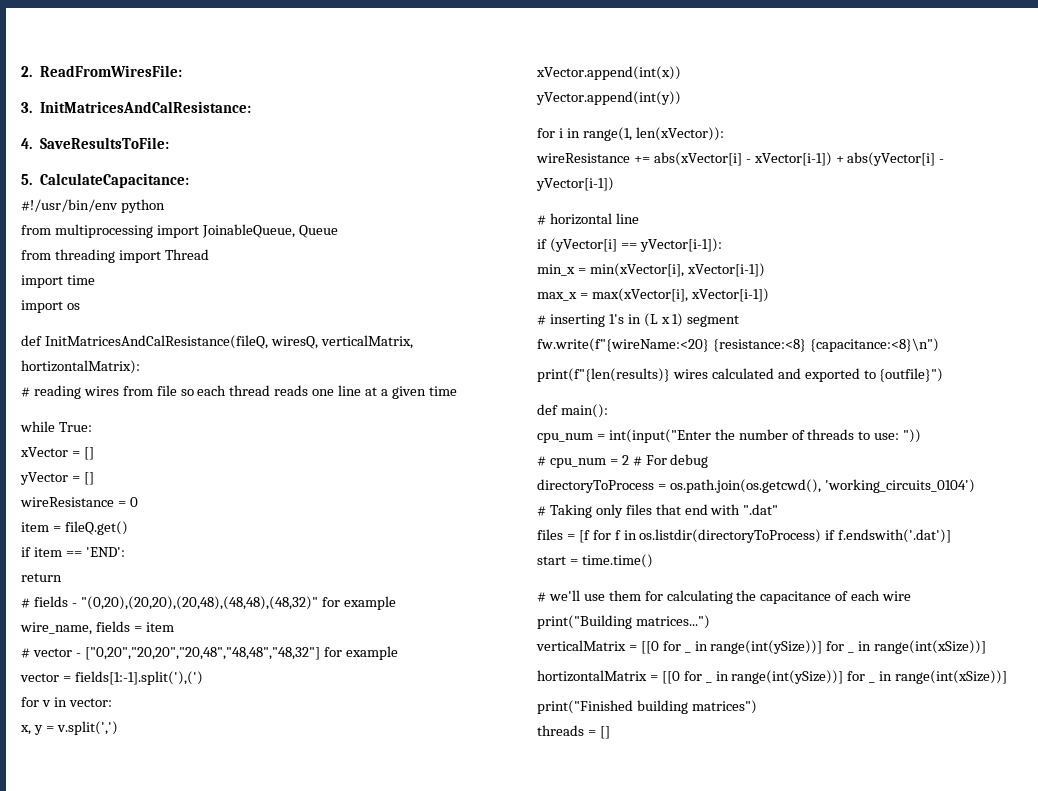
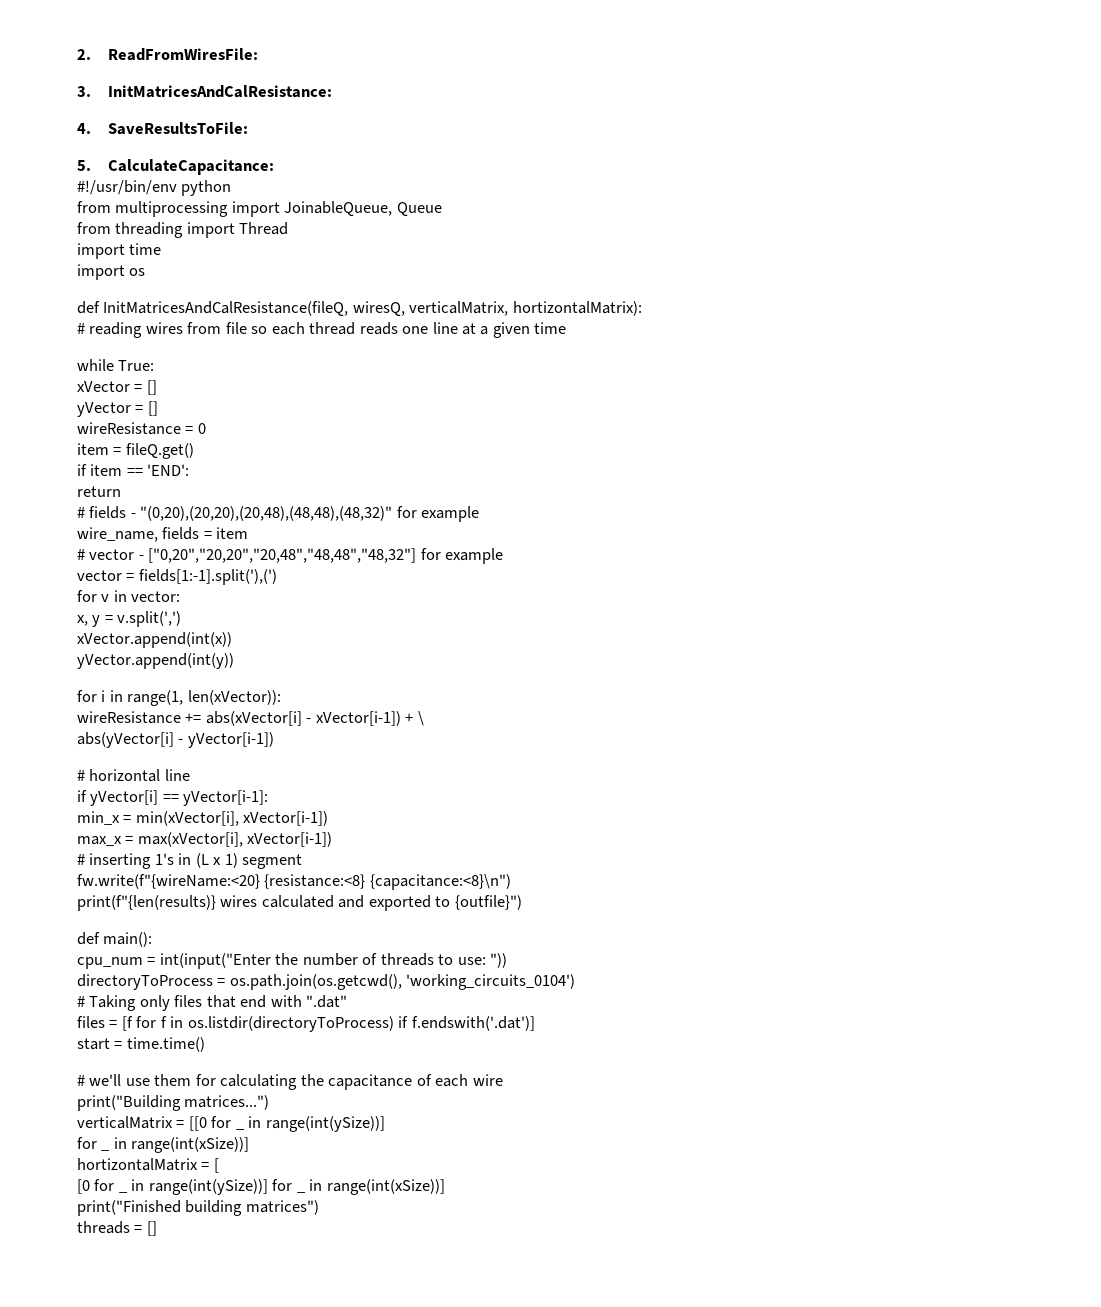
(844, 159) none -> [417,711,424,726] \ //
[549,238,722,252] (yVector[i] == yVector[i-1]): -> [90,790,269,806] yVector[i] == yVector[i-1]:
[537,454,709,468] // # cpu_num = 2 # For debug -> (508, 960) none
(823, 647) none -> (385, 1124) //
[661,671,680,684] [[0 -> [213,1158,219,1173] [77,1179,90,1194] [ // [0

